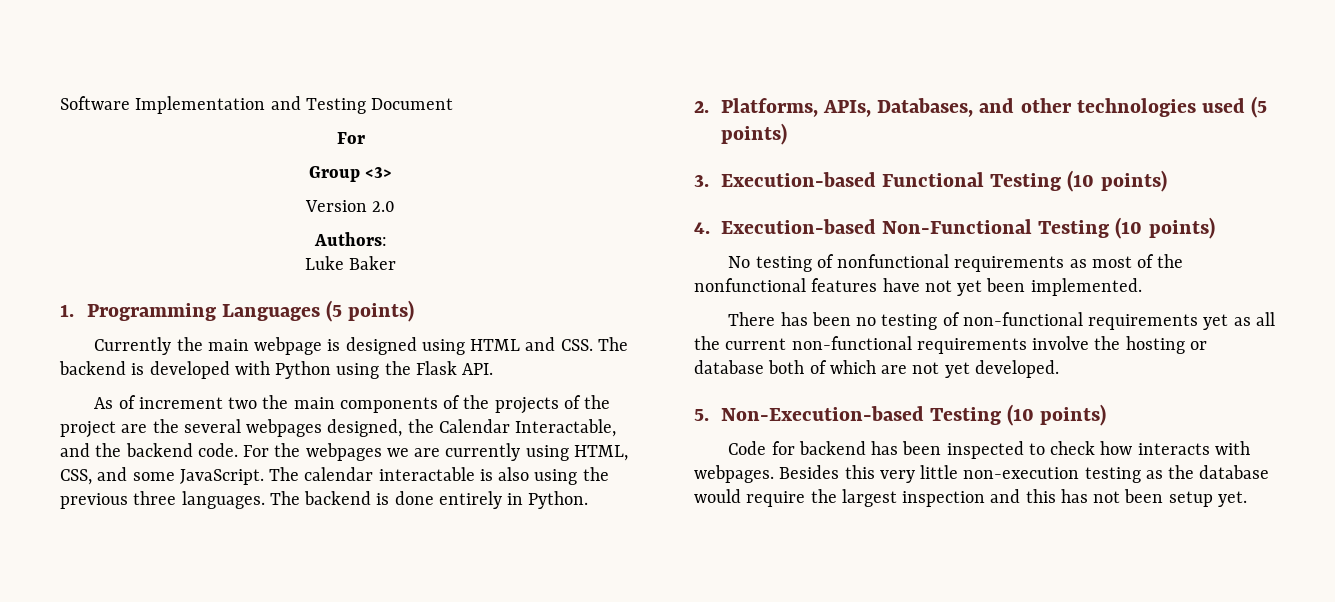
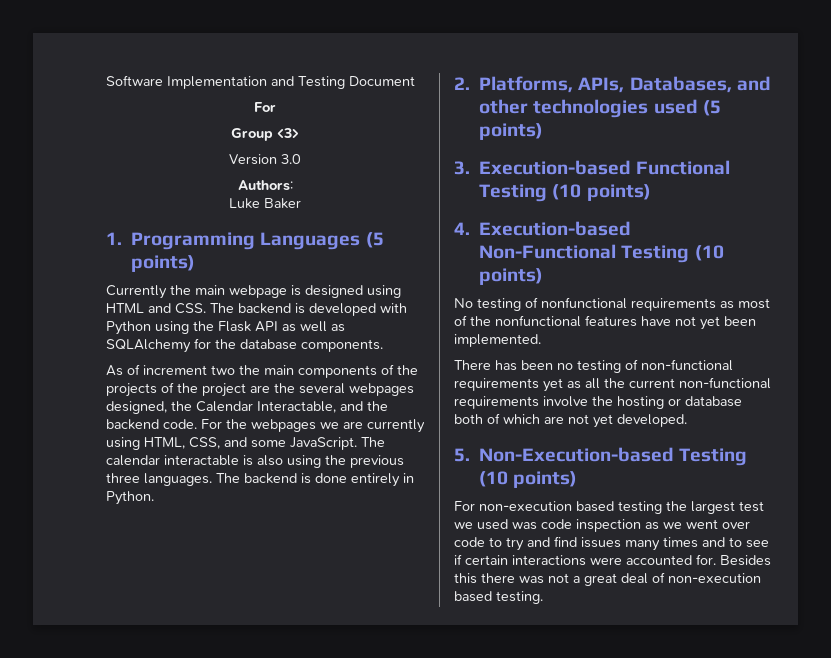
[372,201,396,212] 2.0 -> [281,154,301,164] 3.0
[462,363,494,375] API. -> [255,321,345,332] [106,338,383,353] API as well as SQLAlchemy for the database components.
[728,441,1250,459] [694,465,1270,483] [694,489,1247,507] Code for backend has been inspected to check how interacts with webpages. Besides this very little non-execution testing as the database would require the largest inspection and this has not been setup yet. -> [454,501,764,514] [454,519,750,532] [454,536,769,551] [454,554,771,566] [454,572,761,586] [454,591,543,604] For non-execution based testing the largest test we used was code inspection as we went over code to try and find issues many times and to see if certain interactions were accounted for. Besides this there was not a great deal of non-execution based testing.

